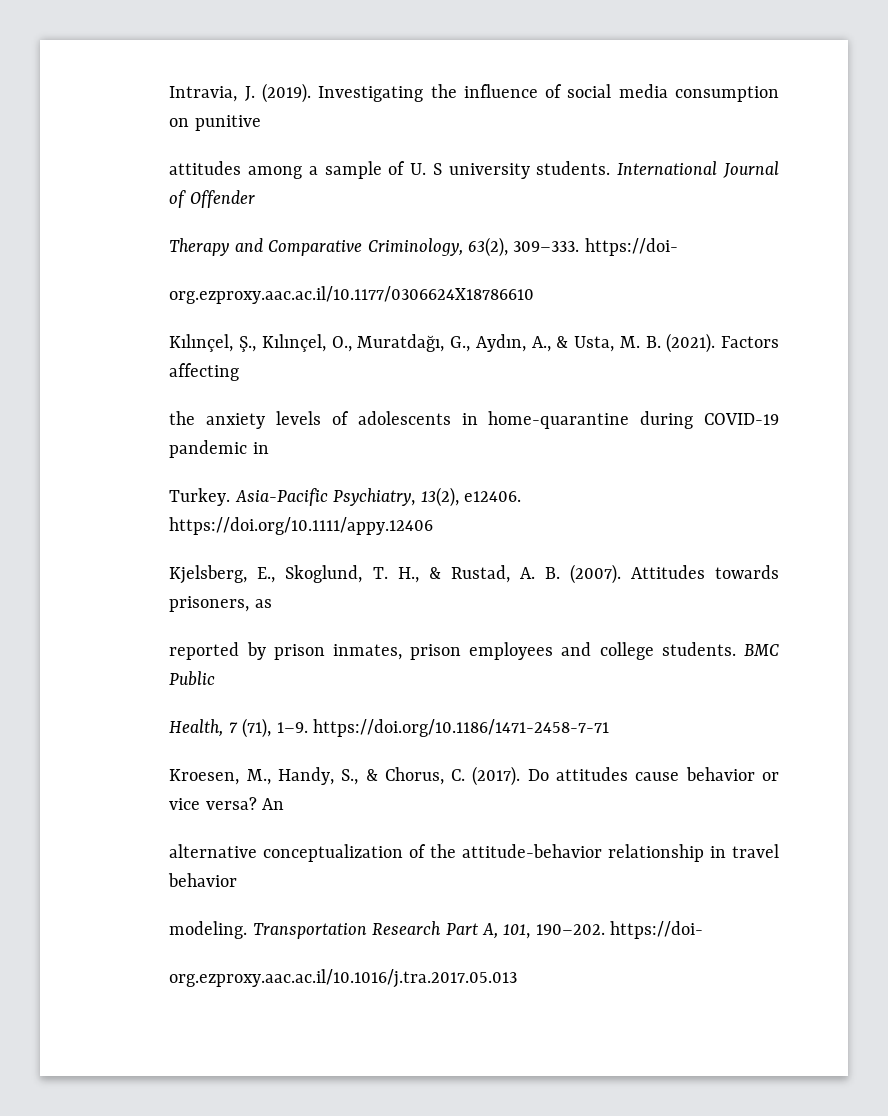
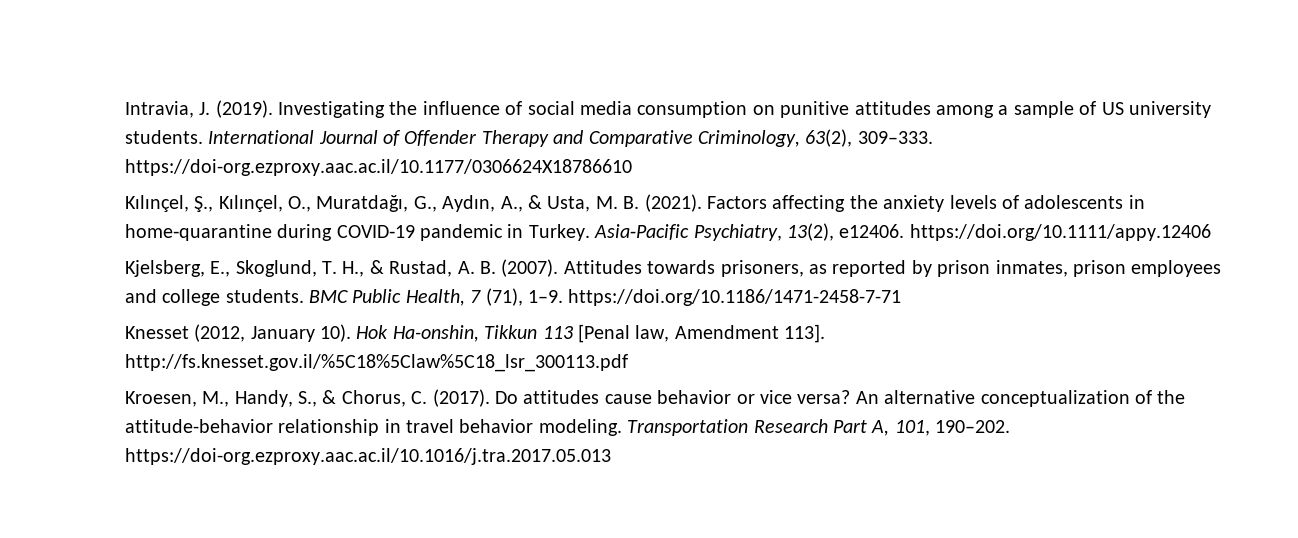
(261, 123) // -> (850, 109) none
[410,163,442,175] U. S -> [1101,102,1124,115] US
(255, 199) // -> (478, 138) none
[584,238,678,256] [169,286,535,304] https://doi- // org.ezproxy.aac.ac.il/10.1177/0306624X18786610 -> [124,159,632,176] https://doi-org.ezproxy.aac.ac.il/10.1177/0306624X18786610
(240, 372) // -> (846, 203) none
(269, 448) // -> (524, 231) none
(272, 603) // -> (828, 269) none
(216, 678) // -> (402, 296) none
(609, 728) none -> [124,324,826,343] [124,354,628,372] // Knesset (2012, January 10). Hok Ha-onshin, Tikkun 113 [Penal law, Amendment 113]. http://fs.knesset.gov.il/%5C18%5Claw%5C18_lsr_300113.pdf
(285, 804) // -> (879, 397) none
(238, 880) // -> (534, 426) none
[610,921,704,939] [169,969,518,988] https://doi- // org.ezproxy.aac.ac.il/10.1016/j.tra.2017.05.013 -> [124,448,611,465] https://doi-org.ezproxy.aac.ac.il/10.1016/j.tra.2017.05.013

